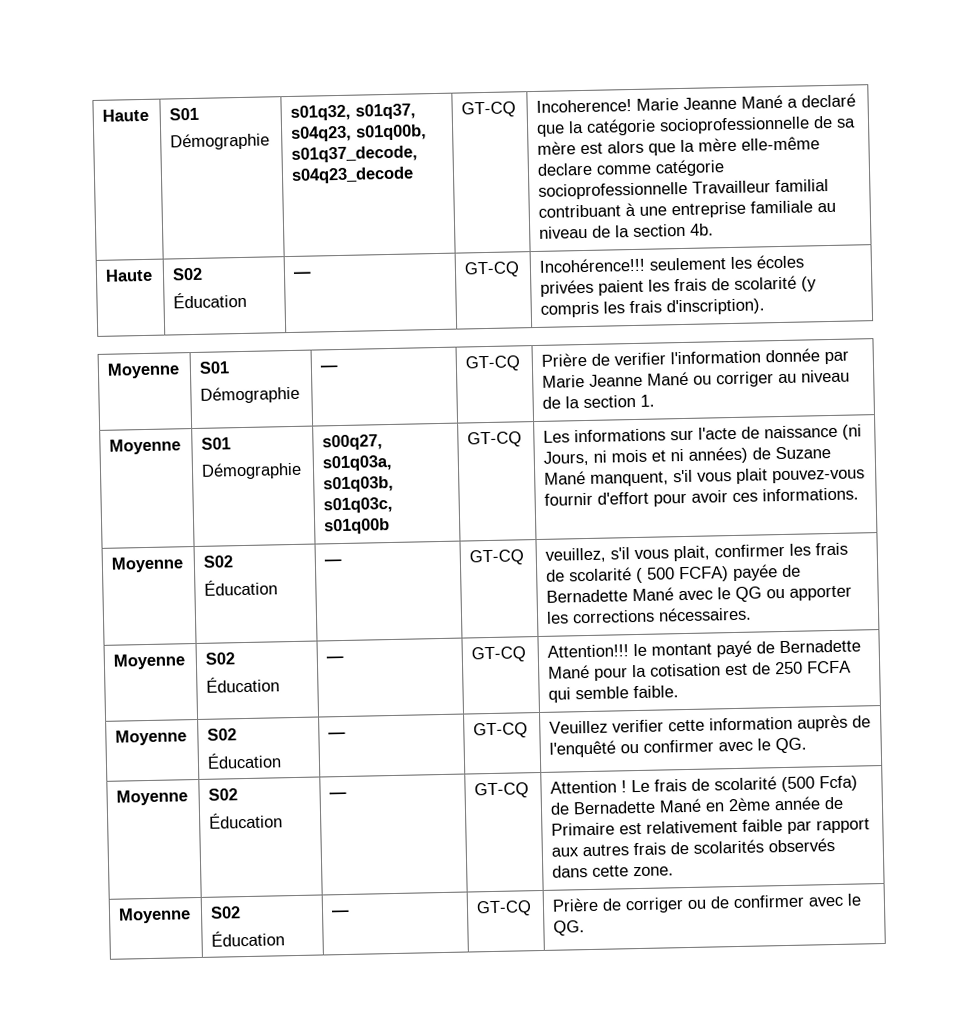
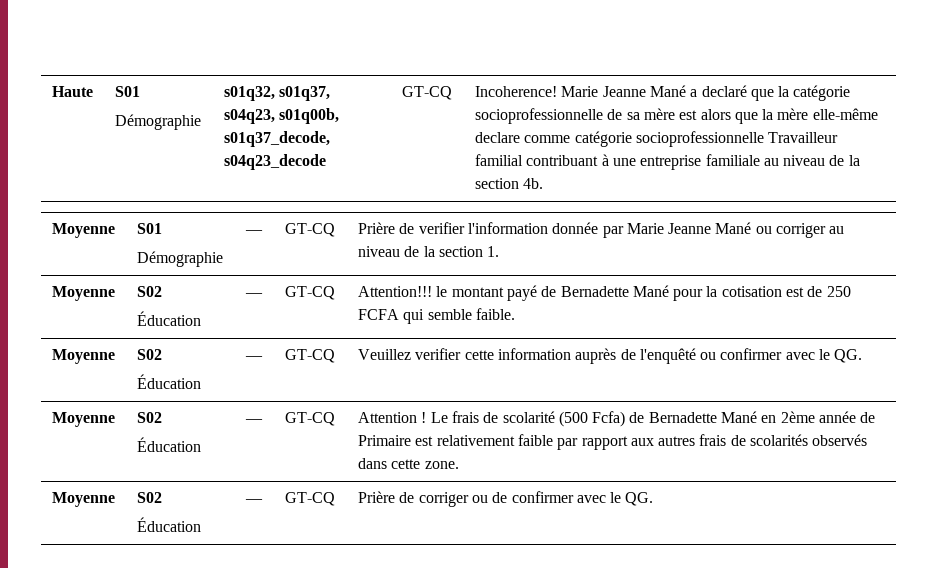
[105,268,154,282] [172,267,204,281] [173,291,248,309] [293,271,313,278] [464,261,521,278] [539,254,805,273] [540,275,818,297] [540,298,766,318] // Haute | S02 // Éducation | — | GT-CQ | Incohérence!!! seulement les écoles privées paient les frais de scolarité (y compris les frais d'inscription). -> (544, 183) none
[109,438,182,455] [201,437,232,450] [201,461,303,480] [322,434,384,451] [322,454,394,472] [323,475,395,493] [323,496,394,514] [324,518,391,535] [467,431,523,448] [543,424,863,443] [543,445,832,466] [544,468,866,487] [544,487,860,507] [111,556,185,573] [203,555,234,568] [204,579,279,596] [324,558,343,566] [469,549,525,566] [545,542,849,563] [546,564,802,583] [546,585,853,603] [546,606,753,624] // Moyenne | S01 // Démographie | s00q27, s01q03a, s01q03b, s01q03c, s01q00b | GT-CQ | Les informations sur l'acte de naissance (ni Jours, ni mois et ni années) de Suzane Mané manquent, s'il vous plait pouvez-vous fournir d'effort pour avoir ces informations. // Moyenne | S02 // Éducation | — | GT-CQ | veuillez, s'il vous plait, confirmer les frais de scolarité ( 500 FCFA) payée de Bernadette Mané avec le QG ou apporter les corrections nécessaires. -> (500, 251) none

